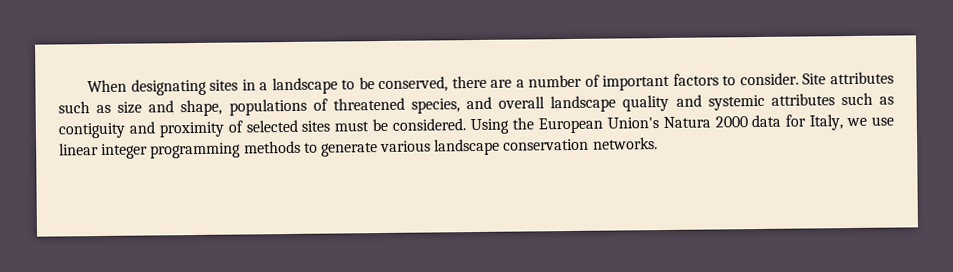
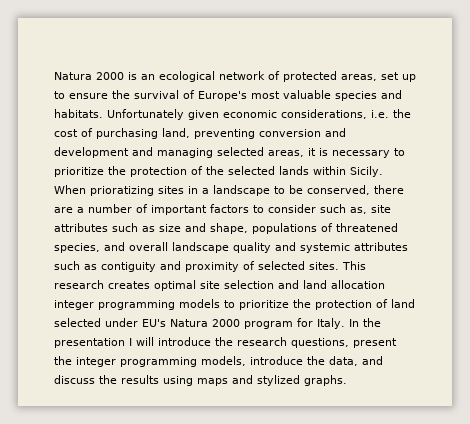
[87,78,207,96] When designating -> [54,71,416,82] [54,90,402,101] [54,109,411,120] [54,128,346,139] [54,147,405,158] [54,166,383,177] [54,185,154,196] Natura 2000 is an ecological network of protected areas, set up to ensure the survival of Europe's most valuable species and habitats. Unfortunately given economic considerations, i.e. the cost of purchasing land, preventing conversion and development and managing selected areas, it is necessary to prioritize the protection of the selected lands within Sicily. When prioratizing
[739,72,827,86] consider. Site -> [268,204,391,214] consider such as, site
[301,114,894,135] [59,137,658,159] sites must be considered. Using the European Union's Natura 2000 data for Italy, we use linear integer programming methods to generate various landscape conservation networks. -> [309,261,366,270] [54,280,385,291] [54,299,415,310] [54,318,381,329] [54,337,397,348] [54,356,383,367] [54,375,347,386] sites. This research creates optimal site selection and land allocation integer programming models to prioritize the protection of land selected under EU's Natura 2000 program for Italy. In the presentation I will introduce the research questions, present the integer programming models, introduce the data, and discuss the results using maps and stylized graphs.

